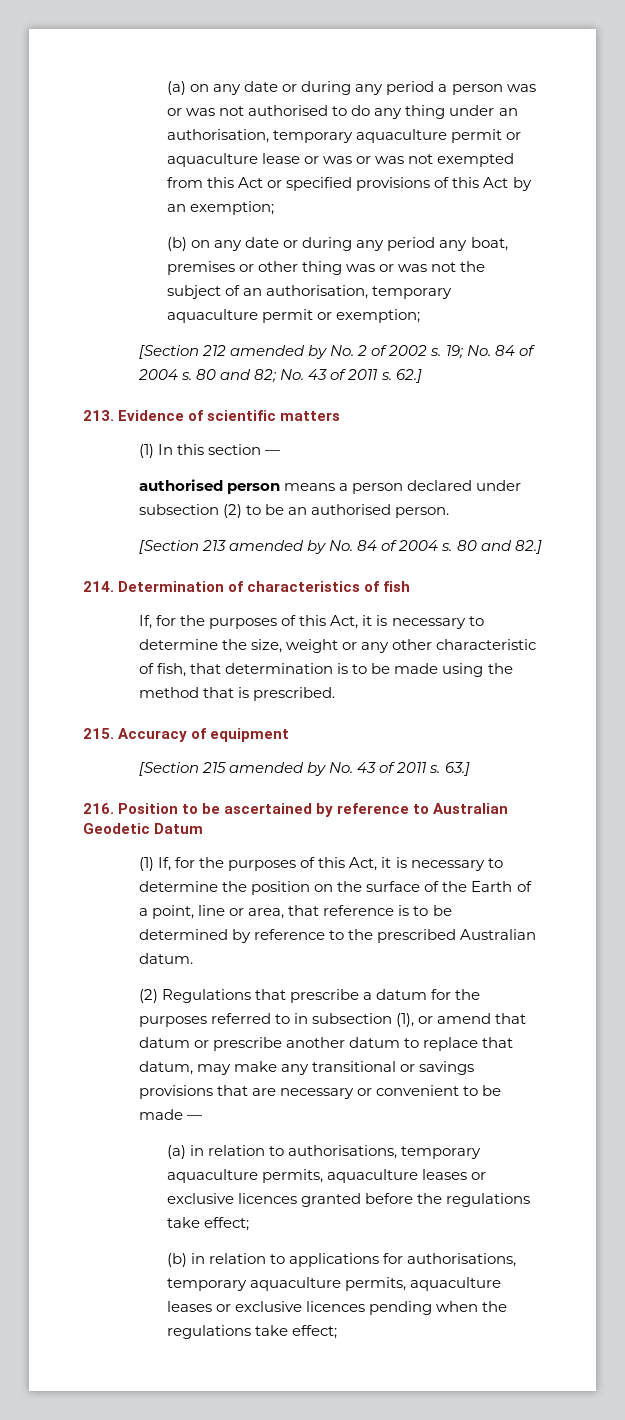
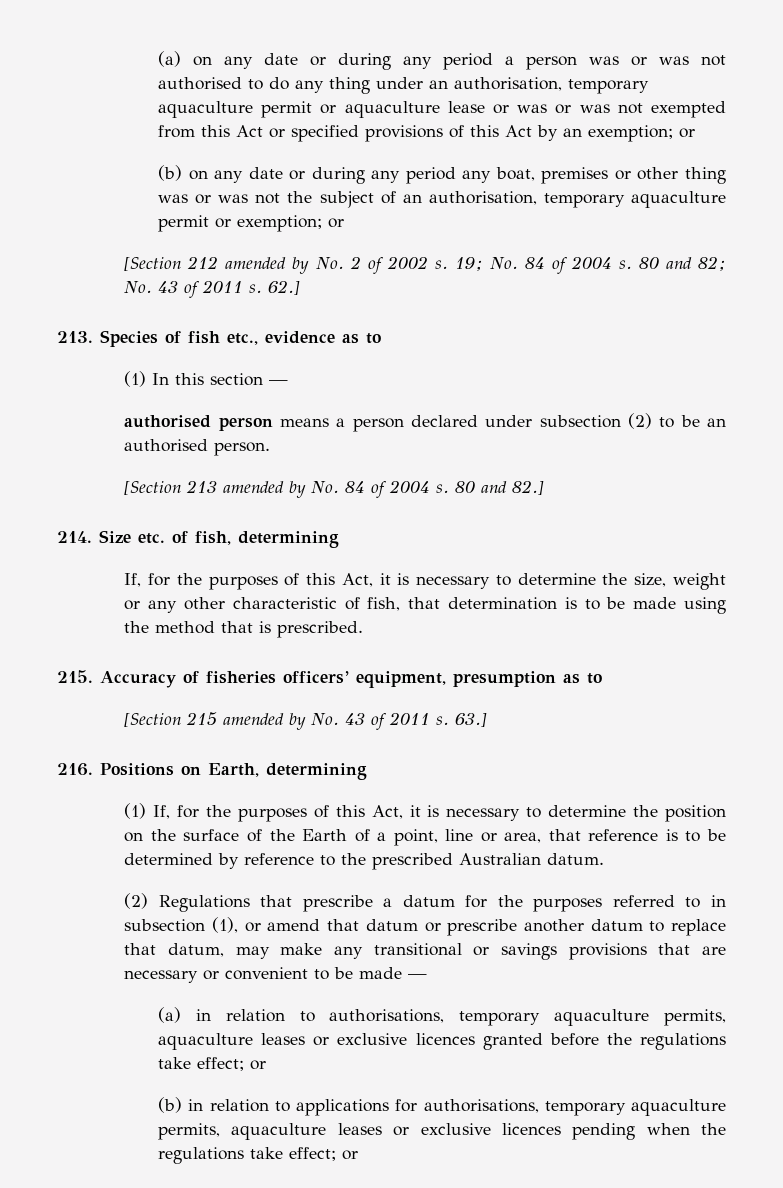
(275, 208) none -> [679,128,696,138] or
(421, 316) none -> [328,218,345,228] or
[118,410,341,421] Evidence of scientific matters -> [100,330,381,347] Species of fish etc., evidence as to
[118,581,411,592] Determination of characteristics of fish -> [99,530,339,548] Size etc. of fish, determining
[210,728,290,742] equipment -> [206,671,602,688] fisheries officers’ equipment, presumption as to
[118,803,509,817] [83,823,204,834] Position to be ascertained by reference to Australian Geodetic Datum -> [100,763,367,780] Positions on Earth, determining
(250, 1224) none -> [250,1060,267,1070] or
(338, 1332) none -> [342,1150,359,1160] or

